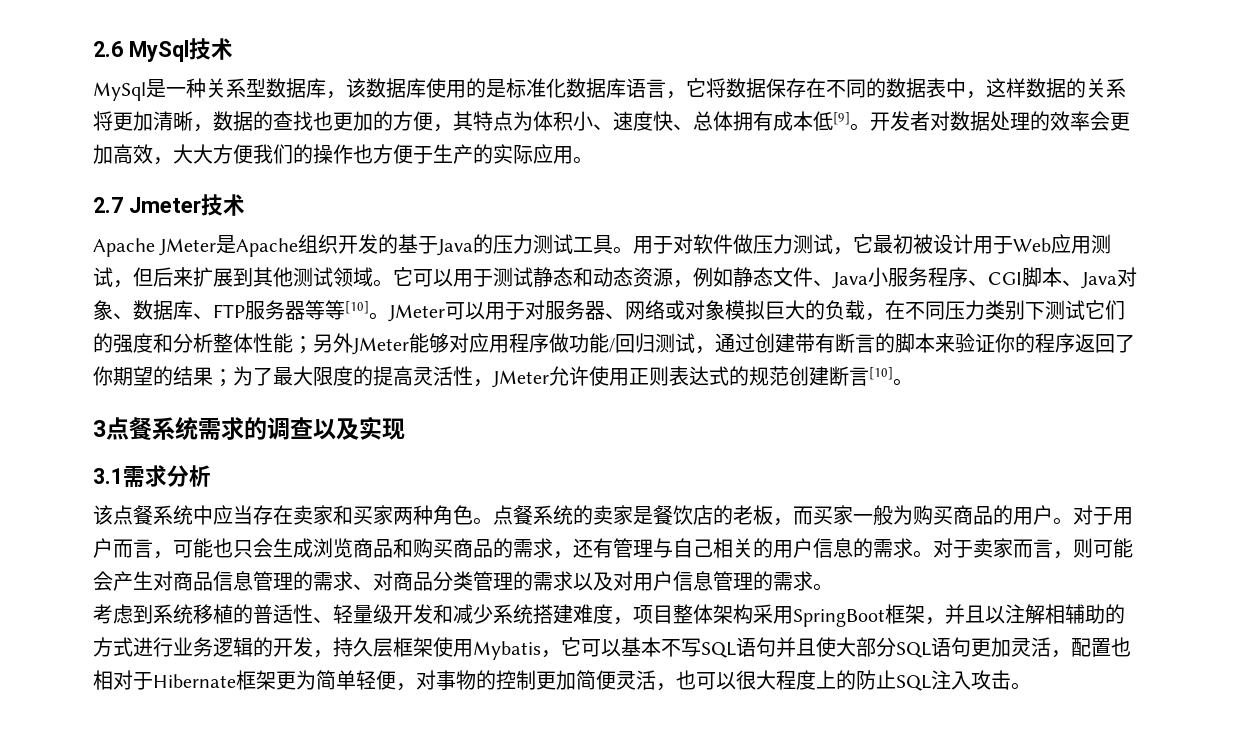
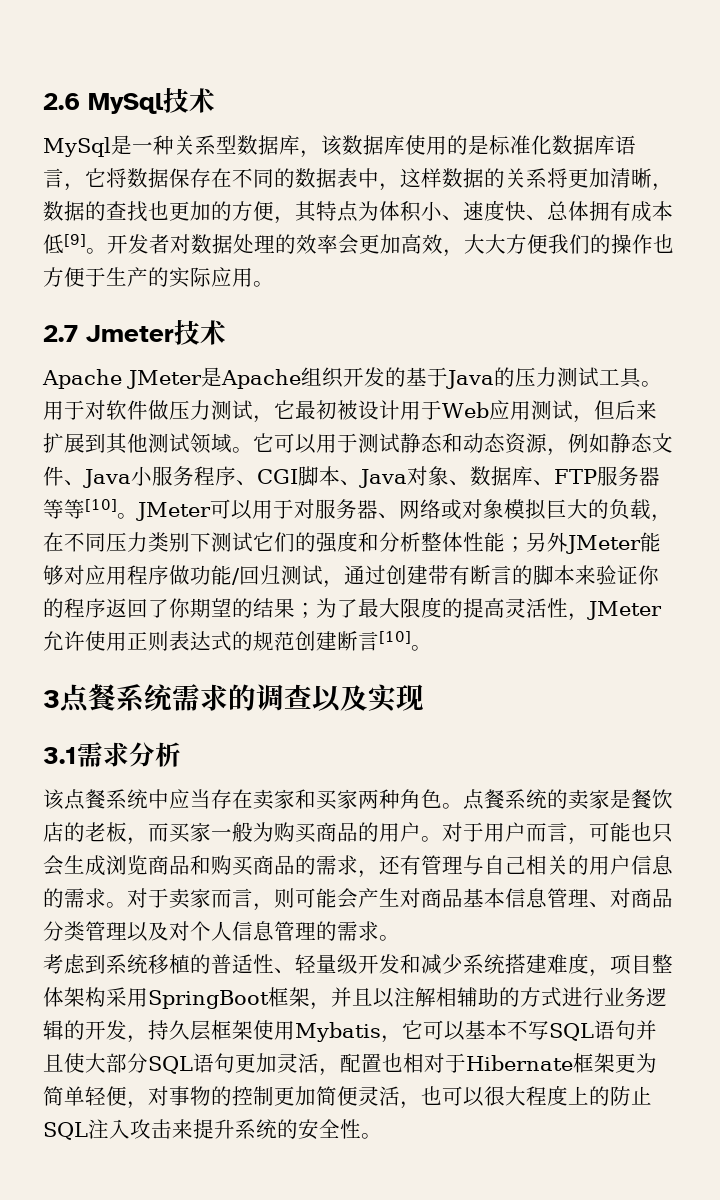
[213,571,353,591] 信息管理的需求 -> [463,888,589,908] 基本信息管理
[513,571,673,591] 的需求以及对用户 -> [127,921,232,942] 以及对个人
(1011, 680) none -> [172,1119,361,1140] 来提升系统的安全性

